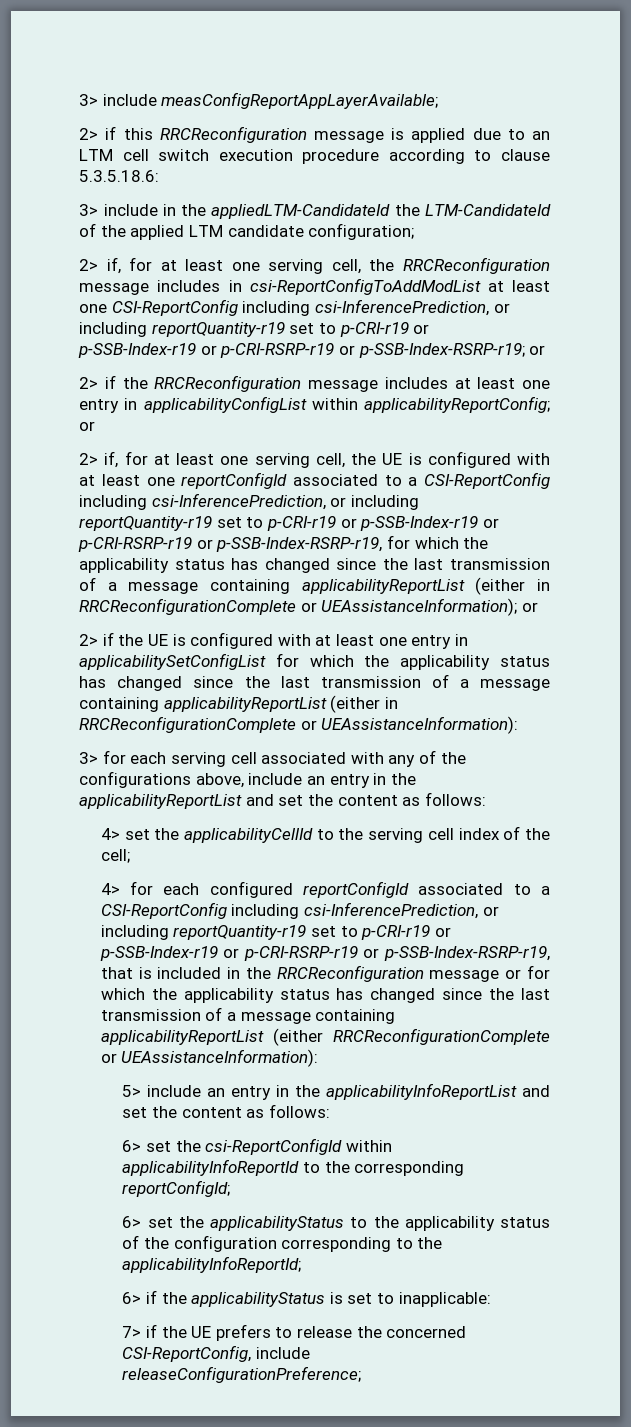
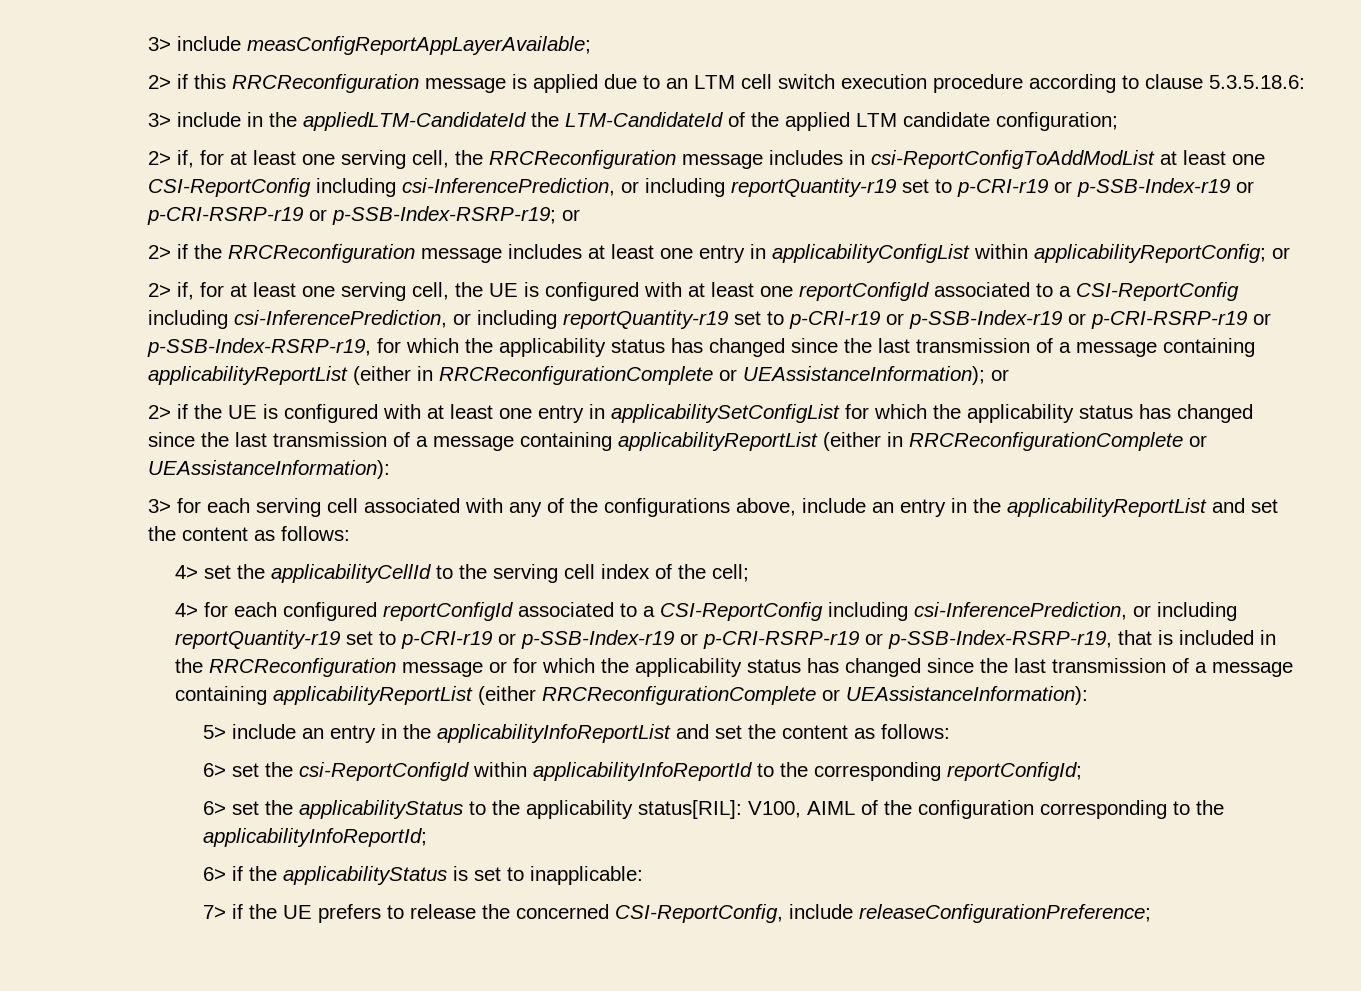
[500,1217,550,1228] status -> [638,800,856,819] status[RIL]: V100, AIML

